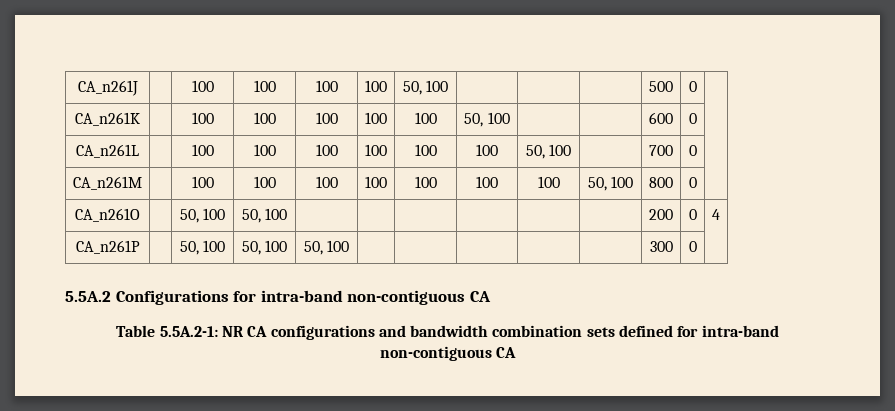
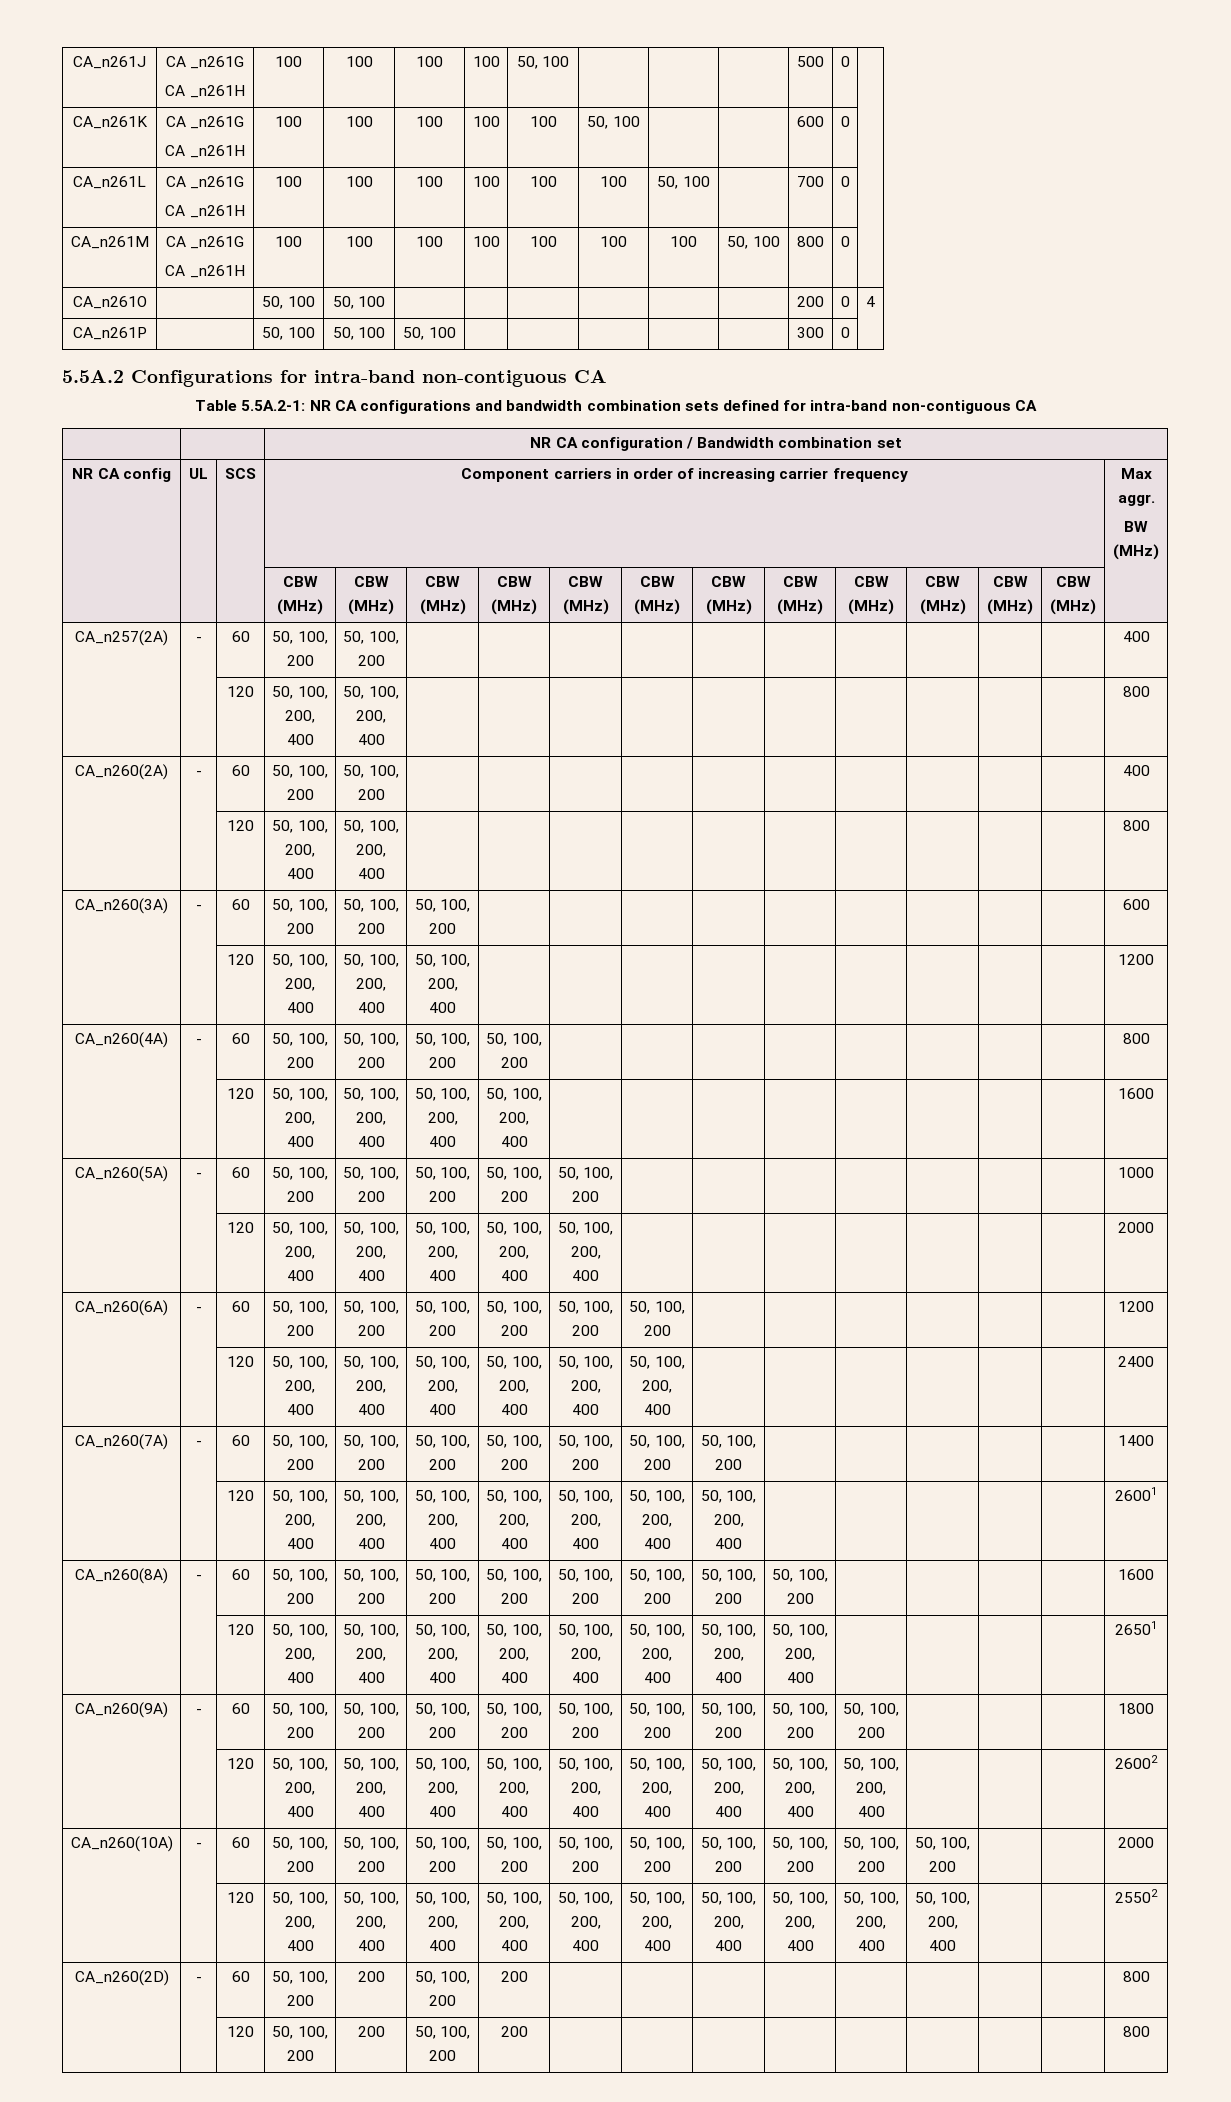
(138, 88) none -> [165,56,245,69] [165,85,245,98] CA _n261G // CA _n261H
(140, 119) none -> [165,116,245,129] [165,145,245,158] CA _n261G // CA _n261H
(139, 151) none -> [165,176,245,189] [165,205,245,218] CA _n261G // CA _n261H
(142, 183) none -> [165,236,245,249] [165,265,245,278] CA _n261G // CA _n261H
(517, 352) none -> [530,437,902,451] [72,468,171,482] [189,468,208,479] [225,468,256,479] [461,468,908,482] [1120,468,1152,479] [1117,494,1155,506] [1124,521,1148,532] [1113,544,1159,560] [282,576,318,587] [277,599,323,615] [353,576,389,587] [348,599,394,615] [425,576,460,587] [419,599,466,615] [496,576,532,587] [491,599,537,615] [568,576,603,587] [562,599,609,615] [639,576,675,587] [634,599,680,615] [711,576,746,587] [705,599,752,615] [782,576,818,587] [777,599,823,615] [853,576,889,587] [848,599,894,615] [925,576,960,587] [919,599,966,615] [992,576,1028,587] [987,599,1033,615] [1055,576,1091,587] [1050,599,1096,615] [75,630,168,646] [195,637,202,642] [231,631,250,642] [272,631,328,644] [286,655,314,666] [343,631,399,644] [357,655,385,666] [1122,631,1150,642] [227,686,254,697] [272,686,328,699] [285,710,315,723] [286,734,314,745] [343,686,399,699] [356,710,386,723] [357,734,385,745] [1122,686,1150,697] [75,764,168,780] [195,771,202,776] [231,765,250,776] [272,765,328,778] [286,789,314,800] [343,765,399,778] [357,789,385,800] [1122,765,1150,776] [227,820,254,831] [272,820,328,833] [285,844,315,857] [286,868,314,879] [343,820,399,833] [356,844,386,857] [357,868,385,879] [1122,820,1150,831] [75,898,168,914] [195,905,202,910] [231,899,250,910] [272,899,328,912] [286,923,314,934] [343,899,399,912] [357,923,385,934] [414,899,471,912] [429,923,456,934] [1122,899,1150,910] [227,954,254,965] [272,954,328,967] [285,978,315,991] [286,1002,314,1013] [343,954,399,967] [356,978,386,991] [357,1002,385,1013] [414,954,471,967] [427,978,458,991] [429,1002,456,1013] [1118,954,1154,965] [75,1032,168,1048] [195,1039,202,1044] [231,1033,250,1044] [272,1033,328,1046] [286,1057,314,1068] [343,1033,399,1046] [357,1057,385,1068] [414,1033,471,1046] [429,1057,456,1068] [486,1033,542,1046] [500,1057,528,1068] [1122,1033,1150,1044] [227,1088,254,1099] [272,1088,328,1101] [285,1112,315,1125] [286,1136,314,1147] [343,1088,399,1101] [356,1112,386,1125] [357,1136,385,1147] [414,1088,471,1101] [427,1112,458,1125] [429,1136,456,1147] [486,1088,542,1101] [499,1112,529,1125] [500,1136,528,1147] [1118,1088,1154,1099] [75,1166,168,1182] [195,1173,202,1178] [231,1167,250,1178] [272,1167,328,1180] [286,1191,314,1202] [343,1167,399,1180] [357,1191,385,1202] [414,1167,471,1180] [429,1191,456,1202] [486,1167,542,1180] [500,1191,528,1202] [557,1167,614,1180] [572,1191,599,1202] [1118,1167,1154,1178] [227,1222,254,1233] [272,1222,328,1235] [285,1246,315,1259] [286,1270,314,1281] [343,1222,399,1235] [356,1246,386,1259] [357,1270,385,1281] [414,1222,471,1235] [427,1246,458,1259] [429,1270,456,1281] [486,1222,542,1235] [499,1246,529,1259] [500,1270,528,1281] [557,1222,614,1235] [570,1246,601,1259] [572,1270,599,1281] [1118,1222,1154,1233] [75,1300,168,1316] [195,1307,202,1312] [231,1301,250,1312] [272,1301,328,1314] [286,1325,314,1336] [343,1301,399,1314] [357,1325,385,1336] [414,1301,471,1314] [429,1325,456,1336] [486,1301,542,1314] [500,1325,528,1336] [557,1301,614,1314] [572,1325,599,1336] [629,1301,685,1314] [643,1325,671,1336] [1118,1301,1154,1312] [227,1356,254,1367] [272,1356,328,1369] [285,1380,315,1393] [286,1404,314,1415] [343,1356,399,1369] [356,1380,386,1393] [357,1404,385,1415] [414,1356,471,1369] [427,1380,458,1393] [429,1404,456,1415] [486,1356,542,1369] [499,1380,529,1393] [500,1404,528,1415] [557,1356,614,1369] [570,1380,601,1393] [572,1404,599,1415] [629,1356,685,1369] [642,1380,672,1393] [643,1404,671,1415] [1118,1356,1154,1367] [75,1434,168,1450] [195,1441,202,1446] [231,1435,250,1446] [272,1435,328,1448] [286,1459,314,1470] [343,1435,399,1448] [357,1459,385,1470] [414,1435,471,1448] [429,1459,456,1470] [486,1435,542,1448] [500,1459,528,1470] [557,1435,614,1448] [572,1459,599,1470] [629,1435,685,1448] [643,1459,671,1470] [700,1435,757,1448] [715,1459,742,1470] [1118,1435,1154,1446] [227,1490,254,1501] [272,1490,328,1503] [285,1514,315,1527] [286,1538,314,1549] [343,1490,399,1503] [356,1514,386,1527] [357,1538,385,1549] [414,1490,471,1503] [427,1514,458,1527] [429,1538,456,1549] [486,1490,542,1503] [499,1514,529,1527] [500,1538,528,1549] [557,1490,614,1503] [570,1514,601,1527] [572,1538,599,1549] [629,1490,685,1503] [642,1514,672,1527] [643,1538,671,1549] [700,1490,757,1503] [713,1514,744,1527] [715,1538,742,1549] [1115,1487,1157,1501] [75,1568,168,1584] [195,1575,202,1580] [231,1569,250,1580] [272,1569,328,1582] [286,1593,314,1604] [343,1569,399,1582] [357,1593,385,1604] [414,1569,471,1582] [429,1593,456,1604] [486,1569,542,1582] [500,1593,528,1604] [557,1569,614,1582] [572,1593,599,1604] [629,1569,685,1582] [643,1593,671,1604] [700,1569,757,1582] [715,1593,742,1604] [772,1569,828,1582] [786,1593,814,1604] [1118,1569,1154,1580] [227,1624,254,1635] [272,1624,328,1637] [285,1648,315,1661] [286,1672,314,1683] [343,1624,399,1637] [356,1648,386,1661] [357,1672,385,1683] [414,1624,471,1637] [427,1648,458,1661] [429,1672,456,1683] [486,1624,542,1637] [499,1648,529,1661] [500,1672,528,1683] [557,1624,614,1637] [570,1648,601,1661] [572,1672,599,1683] [629,1624,685,1637] [642,1648,672,1661] [643,1672,671,1683] [700,1624,757,1637] [713,1648,744,1661] [715,1672,742,1683] [772,1624,828,1637] [785,1648,815,1661] [786,1672,814,1683] [1115,1621,1157,1635] [75,1702,168,1718] [195,1709,202,1714] [231,1703,250,1714] [272,1703,328,1716] [286,1727,314,1738] [343,1703,399,1716] [357,1727,385,1738] [414,1703,471,1716] [429,1727,456,1738] [486,1703,542,1716] [500,1727,528,1738] [557,1703,614,1716] [572,1727,599,1738] [629,1703,685,1716] [643,1727,671,1738] [700,1703,757,1716] [715,1727,742,1738] [772,1703,828,1716] [786,1727,814,1738] [843,1703,899,1716] [857,1727,885,1738] [1118,1703,1154,1714] [227,1758,254,1769] [272,1758,328,1771] [285,1782,315,1795] [286,1806,314,1817] [343,1758,399,1771] [356,1782,386,1795] [357,1806,385,1817] [414,1758,471,1771] [427,1782,458,1795] [429,1806,456,1817] [486,1758,542,1771] [499,1782,529,1795] [500,1806,528,1817] [557,1758,614,1771] [570,1782,601,1795] [572,1806,599,1817] [629,1758,685,1771] [642,1782,672,1795] [643,1806,671,1817] [700,1758,757,1771] [713,1782,744,1795] [715,1806,742,1817] [772,1758,828,1771] [785,1782,815,1795] [786,1806,814,1817] [843,1758,899,1771] [856,1782,886,1795] [857,1806,885,1817] [1115,1755,1158,1769] [70,1836,173,1852] [195,1843,202,1848] [231,1837,250,1848] [272,1837,328,1850] [286,1861,314,1872] [343,1837,399,1850] [357,1861,385,1872] [414,1837,471,1850] [429,1861,456,1872] [486,1837,542,1850] [500,1861,528,1872] [557,1837,614,1850] [572,1861,599,1872] [629,1837,685,1850] [643,1861,671,1872] [700,1837,757,1850] [715,1861,742,1872] [772,1837,828,1850] [786,1861,814,1872] [843,1837,899,1850] [857,1861,885,1872] [914,1837,971,1850] [929,1861,956,1872] [1118,1837,1154,1848] [227,1892,254,1903] [272,1892,328,1905] [285,1916,315,1929] [286,1940,314,1951] [343,1892,399,1905] [356,1916,386,1929] [357,1940,385,1951] [414,1892,471,1905] [427,1916,458,1929] [429,1940,456,1951] [486,1892,542,1905] [499,1916,529,1929] [500,1940,528,1951] [557,1892,614,1905] [570,1916,601,1929] [572,1940,599,1951] [629,1892,685,1905] [642,1916,672,1929] [643,1940,671,1951] [700,1892,757,1905] [713,1916,744,1929] [715,1940,742,1951] [772,1892,828,1905] [785,1916,815,1929] [786,1940,814,1951] [843,1892,899,1905] [856,1916,886,1929] [857,1940,885,1951] [914,1892,971,1905] [927,1916,958,1929] [929,1940,956,1951] [1115,1889,1158,1903] [74,1970,169,1986] [195,1977,202,1982] [231,1971,250,1982] [272,1971,328,1984] [286,1995,314,2006] [357,1971,385,1982] [414,1971,471,1984] [429,1995,456,2006] [500,1971,528,1982] [1122,1971,1150,1982] [227,2026,254,2037] [272,2026,328,2039] [286,2050,314,2061] [357,2026,385,2037] [414,2026,471,2039] [429,2050,456,2061] [500,2026,528,2037] [1122,2026,1150,2037] // | | NR CA configuration / Bandwidth combination set // NR CA config | UL | SCS | Component carriers in order of increasing carrier frequency | Max aggr. // BW (MHz) // | | | CBW (MHz) | CBW (MHz) | CBW (MHz) | CBW (MHz) | CBW (MHz) | CBW (MHz) | CBW (MHz) | CBW (MHz) | CBW (MHz) | CBW (MHz) | CBW (MHz) | CBW (MHz) | // CA_n257(2A) | - | 60 | 50, 100, 200 | 50, 100, 200 | | | | | | | | | | | 400 // | | 120 | 50, 100, 200, 400 | 50, 100, 200, 400 | | | | | | | | | | | 800 // CA_n260(2A) | - | 60 | 50, 100, 200 | 50, 100, 200 | | | | | | | | | | | 400 // | | 120 | 50, 100, 200, 400 | 50, 100, 200, 400 | | | | | | | | | | | 800 // CA_n260(3A) | - | 60 | 50, 100, 200 | 50, 100, 200 | 50, 100, 200 | | | | | | | | | | 600 // | | 120 | 50, 100, 200, 400 | 50, 100, 200, 400 | 50, 100, 200, 400 | | | | | | | | | | 1200 // CA_n260(4A) | - | 60 | 50, 100, 200 | 50, 100, 200 | 50, 100, 200 | 50, 100, 200 | | | | | | | | | 800 // | | 120 | 50, 100, 200, 400 | 50, 100, 200, 400 | 50, 100, 200, 400 | 50, 100, 200, 400 | | | | | | | | | 1600 // CA_n260(5A) | - | 60 | 50, 100, 200 | 50, 100, 200 | 50, 100, 200 | 50, 100, 200 | 50, 100, 200 | | | | | | | | 1000 // | | 120 | 50, 100, 200, 400 | 50, 100, 200, 400 | 50, 100, 200, 400 | 50, 100, 200, 400 | 50, 100, 200, 400 | | | | | | | | 2000 // CA_n260(6A) | - | 60 | 50, 100, 200 | 50, 100, 200 | 50, 100, 200 | 50, 100, 200 | 50, 100, 200 | 50, 100, 200 | | | | | | | 1200 // | | 120 | 50, 100, 200, 400 | 50, 100, 200, 400 | 50, 100, 200, 400 | 50, 100, 200, 400 | 50, 100, 200, 400 | 50, 100, 200, 400 | | | | | | | 2400 // CA_n260(7A) | - | 60 | 50, 100, 200 | 50, 100, 200 | 50, 100, 200 | 50, 100, 200 | 50, 100, 200 | 50, 100, 200 | 50, 100, 200 | | | | | | 1400 // | | 120 | 50, 100, 200, 400 | 50, 100, 200, 400 | 50, 100, 200, 400 | 50, 100, 200, 400 | 50, 100, 200, 400 | 50, 100, 200, 400 | 50, 100, 200, 400 | | | | | | 26001 // CA_n260(8A) | - | 60 | 50, 100, 200 | 50, 100, 200 | 50, 100, 200 | 50, 100, 200 | 50, 100, 200 | 50, 100, 200 | 50, 100, 200 | 50, 100, 200 | | | | | 1600 // | | 120 | 50, 100, 200, 400 | 50, 100, 200, 400 | 50, 100, 200, 400 | 50, 100, 200, 400 | 50, 100, 200, 400 | 50, 100, 200, 400 | 50, 100, 200, 400 | 50, 100, 200, 400 | | | | | 26501 // CA_n260(9A) | - | 60 | 50, 100, 200 | 50, 100, 200 | 50, 100, 200 | 50, 100, 200 | 50, 100, 200 | 50, 100, 200 | 50, 100, 200 | 50, 100, 200 | 50, 100, 200 | | | | 1800 // | | 120 | 50, 100, 200, 400 | 50, 100, 200, 400 | 50, 100, 200, 400 | 50, 100, 200, 400 | 50, 100, 200, 400 | 50, 100, 200, 400 | 50, 100, 200, 400 | 50, 100, 200, 400 | 50, 100, 200, 400 | | | | 26002 // CA_n260(10A) | - | 60 | 50, 100, 200 | 50, 100, 200 | 50, 100, 200 | 50, 100, 200 | 50, 100, 200 | 50, 100, 200 | 50, 100, 200 | 50, 100, 200 | 50, 100, 200 | 50, 100, 200 | | | 2000 // | | 120 | 50, 100, 200, 400 | 50, 100, 200, 400 | 50, 100, 200, 400 | 50, 100, 200, 400 | 50, 100, 200, 400 | 50, 100, 200, 400 | 50, 100, 200, 400 | 50, 100, 200, 400 | 50, 100, 200, 400 | 50, 100, 200, 400 | | | 25502 // CA_n260(2D) | - | 60 | 50, 100, 200 | 200 | 50, 100, 200 | 200 | | | | | | | | | 800 // | | 120 | 50, 100, 200 | 200 | 50, 100, 200 | 200 | | | | | | | | | 800

